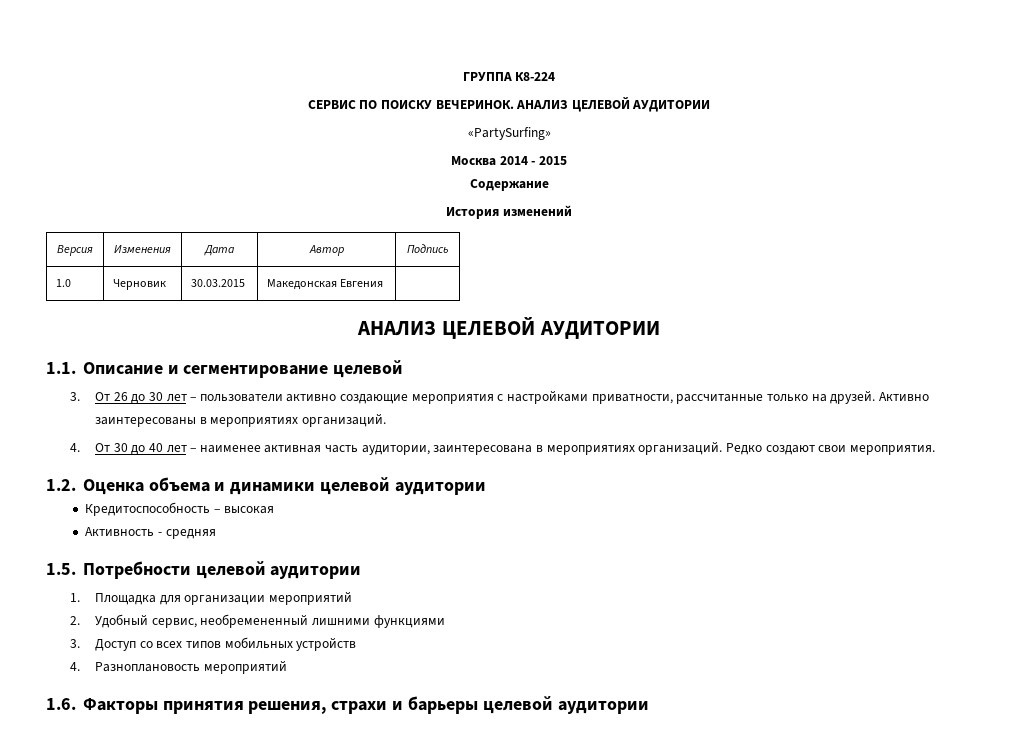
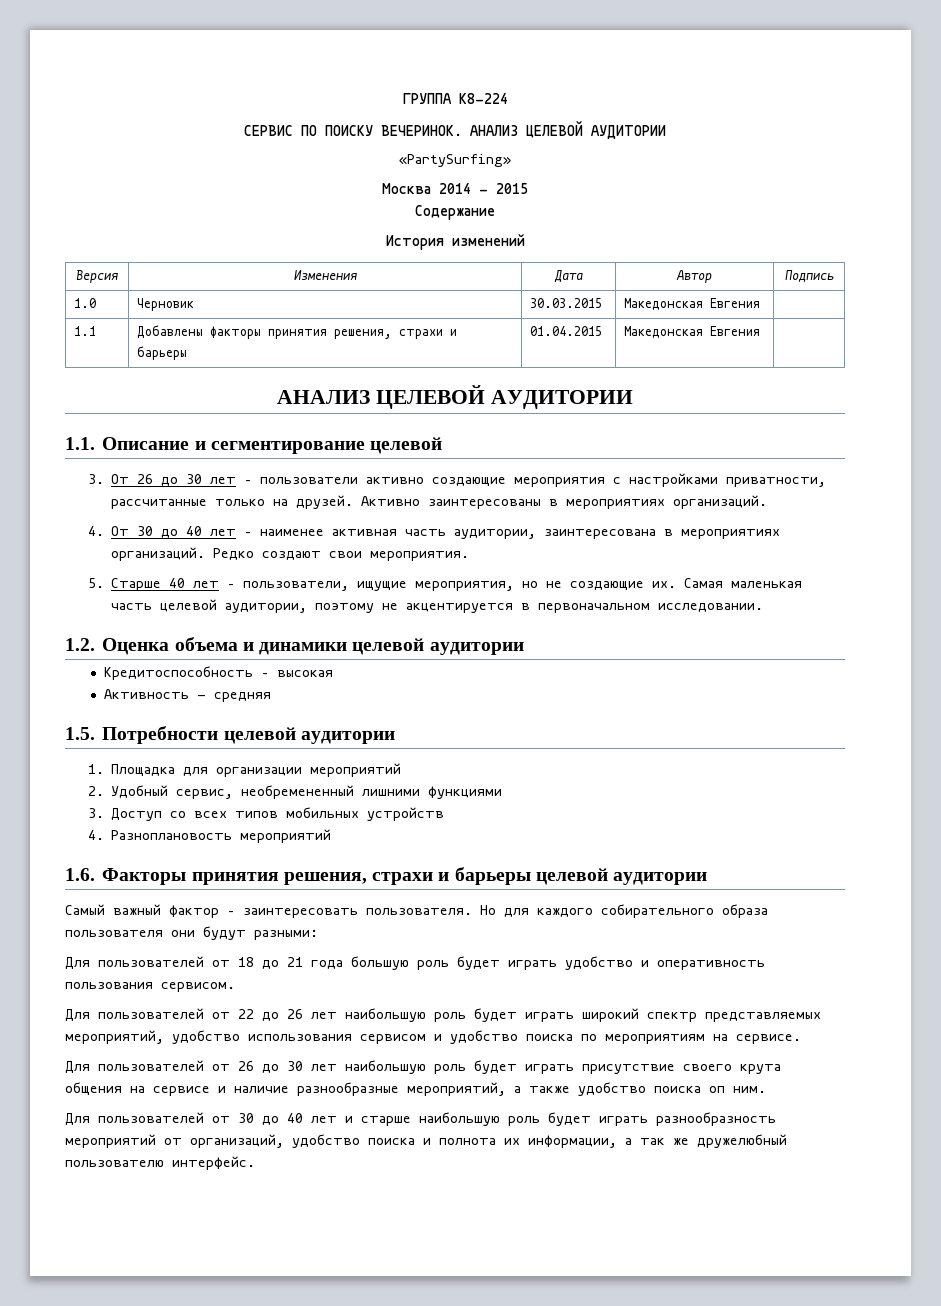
(384, 283) none -> [74,326,97,336] [137,325,458,339] [137,346,188,360] [530,326,603,336] [624,326,761,338] // 1.1 | Добавлены факторы принятия решения, страхи и барьеры | 01.04.2015 | Македонская Евгения |
(935, 450) none -> [87,578,803,591] [111,599,764,613] // 5. Старше 40 лет – пользователи, ищущие мероприятия, но не создающие их. Самая маленькая часть целевой аудитории, поэтому не акцентируется в первоначальном исследовании.
(649, 707) none -> [65,904,768,918] [65,926,318,940] [65,956,765,970] [65,982,235,992] [65,1008,821,1022] [65,1030,801,1044] [65,1060,781,1074] [65,1082,766,1096] [65,1112,776,1126] [65,1134,787,1148] [65,1156,255,1170] // Самый важный фактор – заинтересовать пользователя. Но для каждого собирательного образа пользователя они будут разными: // Для пользователей от 18 до 21 года большую роль будет играть удобство и оперативность пользования сервисом. // Для пользователей от 22 до 26 лет наибольшую роль будет играть широкий спектр представляемых мероприятий, удобство использования сервисом и удобство поиска по мероприятиям на сервисе. // Для пользователей от 26 до 30 лет наибольшую роль будет играть присутствие своего крута общения на сервисе и наличие разнообразные мероприятий, а также удобство поиска оп ним. // Для пользователей от 30 до 40 лет и старше наибольшую роль будет играть разнообразность мероприятий от организаций, удобство поиска и полнота их информации, а так же дружелюбный пользователю интерфейс.

